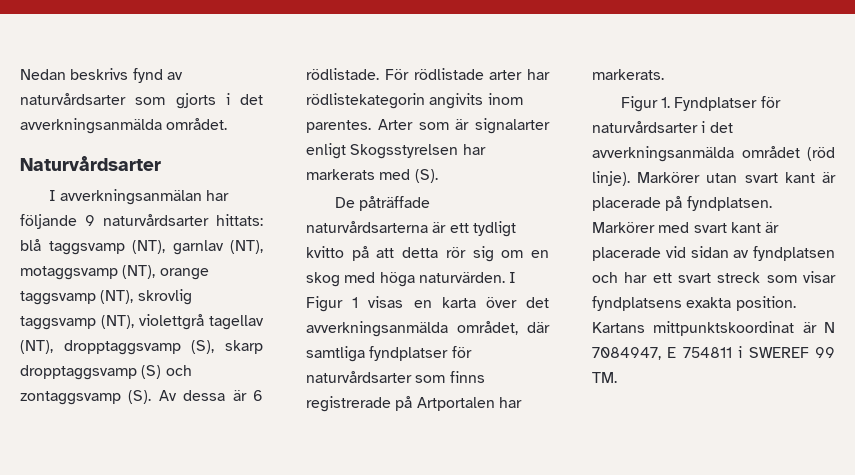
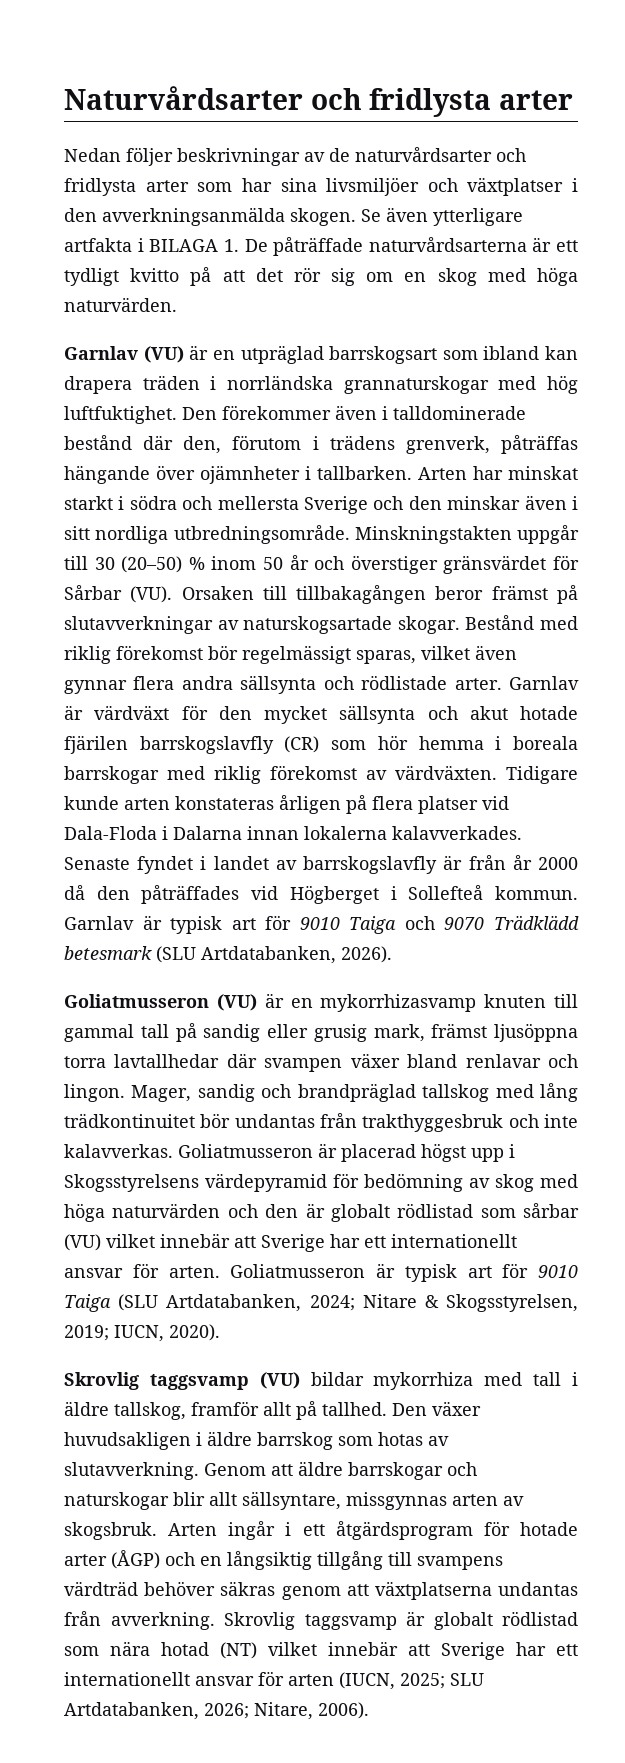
[20,68,183,83] [20,93,263,109] [20,118,228,134] [20,156,161,171] [48,189,230,205] [20,214,263,229] [20,239,263,255] [20,265,209,280] [20,289,192,305] [20,314,264,330] [20,340,264,355] [20,365,192,380] [20,390,263,405] [306,68,550,80] [306,93,523,109] [306,118,550,134] [306,143,486,159] [306,169,438,183] Nedan beskrivs fynd av naturvårdsarter som gjorts i det avverkningsanmälda området. // Naturvårdsarter // I avverkningsanmälan har följande 9 naturvårdsarter hittats: blå taggsvamp (NT), garnlav (NT), motaggsvamp (NT), orange taggsvamp (NT), skrovlig taggsvamp (NT), violettgrå tagellav (NT), dropptaggsvamp (S), skarp dropptaggsvamp (S) och zontaggsvamp (S). Av dessa är 6 rödlistade. För rödlistade arter har rödlistekategorin angivits inom parentes. Arter som är signalarter enligt Skogsstyrelsen har markerats med (S). // -> [64,86,573,117] [64,147,526,166] [64,177,578,196] [64,207,523,226] [64,238,239,252] Naturvårdsarter och fridlysta arter // Nedan följer beskrivningar av de naturvårdsarter och fridlysta arter som har sina livsmiljöer och växtplatser i den avverkningsanmälda skogen. Se även ytterligare artfakta i BILAGA 1.
[402,247,439,258] detta -> [255,268,283,282] det
[509,272,517,283] [306,296,549,312] [306,321,550,337] [306,346,472,362] [306,371,485,383] [306,396,522,412] [592,69,664,80] [620,96,781,112] [592,121,733,133] [592,146,835,162] [592,171,836,186] [592,196,772,211] [592,222,780,233] [592,246,835,261] [592,271,836,283] [592,296,796,311] [592,321,835,336] [592,346,835,360] [592,372,617,383] I Figur 1 visas en karta över det avverkningsanmälda området, där samtliga fyndplatser för naturvårdsarter som finns registrerade på Artportalen har markerats. // Figur 1. Fyndplatser för naturvårdsarter i det avverkningsanmälda området (röd linje). Markörer utan svart kant är placerade på fyndplatsen. Markörer med svart kant är placerade vid sidan av fyndplatsen och har ett svart streck som visar fyndplatsens exakta position. Kartans mittpunktskoordinat är N 7084947, E 754811 i SWEREF 99 TM. -> [64,345,578,364] [64,375,578,394] [64,405,526,424] [64,435,578,454] [64,465,578,484] [64,495,578,514] [64,525,579,544] [64,555,579,574] [64,585,578,604] [64,615,578,634] [64,645,517,664] [64,675,579,694] [64,705,578,724] [64,735,578,754] [64,765,578,784] [64,795,509,814] [64,826,522,840] [64,855,578,874] [64,885,578,904] [64,915,579,934] [64,946,392,964] [64,993,578,1012] [64,1023,578,1042] [64,1053,578,1072] [64,1083,578,1102] [64,1113,578,1132] [64,1143,515,1162] [64,1173,578,1192] [64,1203,579,1222] [64,1233,517,1252] [64,1263,578,1282] [64,1294,578,1312] [64,1324,220,1342] [64,1372,578,1390] [64,1401,481,1420] [64,1431,449,1450] [64,1461,477,1480] [64,1491,524,1510] [64,1521,578,1540] [64,1550,503,1570] [64,1581,578,1600] [64,1611,578,1630] [64,1641,578,1660] [64,1671,484,1690] [64,1702,369,1720] // Garnlav (VU) är en utpräglad barrskogsart som ibland kan drapera träden i norrländska grannaturskogar med hög luftfuktighet. Den förekommer även i talldominerade bestånd där den, förutom i trädens grenverk, påträffas hängande över ojämnheter i tallbarken. Arten har minskat starkt i södra och mellersta Sverige och den minskar även i sitt nordliga utbredningsområde. Minskningstakten uppgår till 30 (20–50) % inom 50 år och överstiger gränsvärdet för Sårbar (VU). Orsaken till tillbakagången beror främst på slutavverkningar av naturskogsartade skogar. Bestånd med riklig förekomst bör regelmässigt sparas, vilket även gynnar flera andra sällsynta och rödlistade arter. Garnlav är värdväxt för den mycket sällsynta och akut hotade fjärilen barrskogslavfly (CR) som hör hemma i boreala barrskogar med riklig förekomst av värdväxten. Tidigare kunde arten konstateras årligen på flera platser vid Dala-Floda i Dalarna innan lokalerna kalavverkades. Senaste fyndet i landet av barrskogslavfly är från år 2000 då den påträffades vid Högberget i Sollefteå kommun. Garnlav är typisk art för 9010 Taiga och 9070 Trädklädd betesmark (SLU Artdatabanken, 2026). // Goliatmusseron (VU) är en mykorrhizasvamp knuten till gammal tall på sandig eller grusig mark, främst ljusöppna torra lavtallhedar där svampen växer bland renlavar och lingon. Mager, sandig och brandpräglad tallskog med lång trädkontinuitet bör undantas från trakthyggesbruk och inte kalavverkas. Goliatmusseron är placerad högst upp i Skogsstyrelsens värdepyramid för bedömning av skog med höga naturvärden och den är globalt rödlistad som sårbar (VU) vilket innebär att Sverige har ett internationellt ansvar för arten. Goliatmusseron är typisk art för 9010 Taiga (SLU Artdatabanken, 2024; Nitare & Skogsstyrelsen, 2019; IUCN, 2020). // Skrovlig taggsvamp (VU) bildar mykorrhiza med tall i äldre tallskog, framför allt på tallhed. Den växer huvudsakligen i äldre barrskog som hotas av slutavverkning. Genom att äldre barrskogar och naturskogar blir allt sällsyntare, missgynnas arten av skogsbruk. Arten ingår i ett åtgärdsprogram för hotade arter (ÅGP) och en långsiktig tillgång till svampens värdträd behöver säkras genom att växtplatserna undantas från avverkning. Skrovlig taggsvamp är globalt rödlistad som nära hotad (NT) vilket innebär att Sverige har ett internationellt ansvar för arten (IUCN, 2025; SLU Artdatabanken, 2026; Nitare, 2006).

